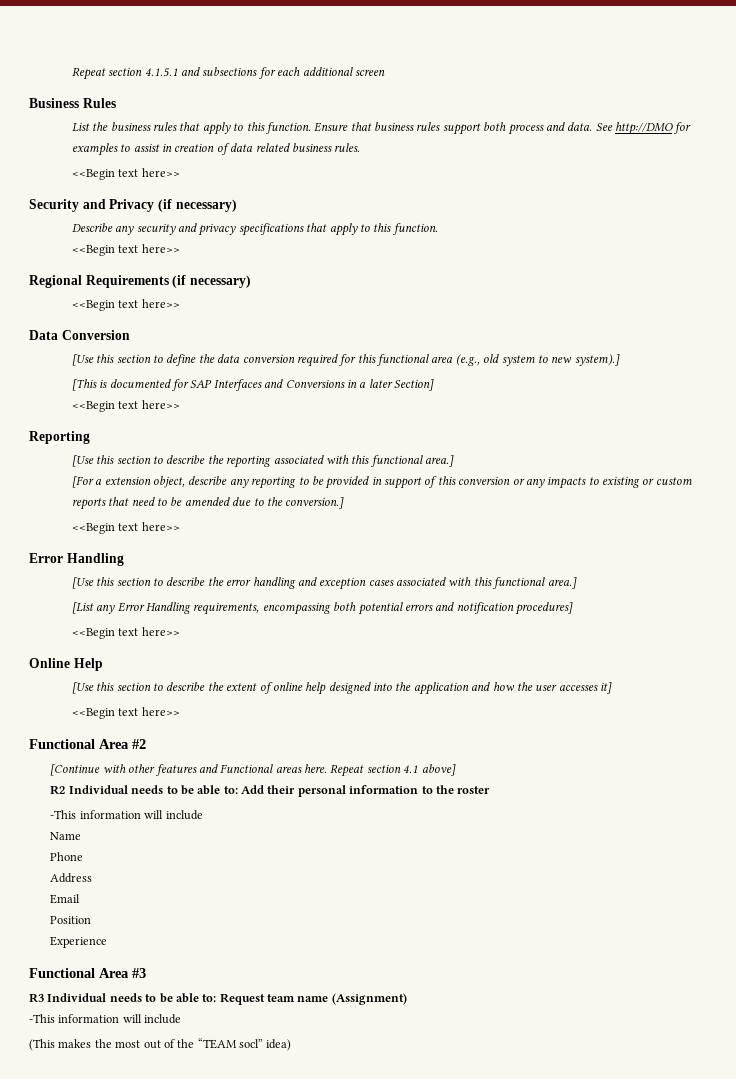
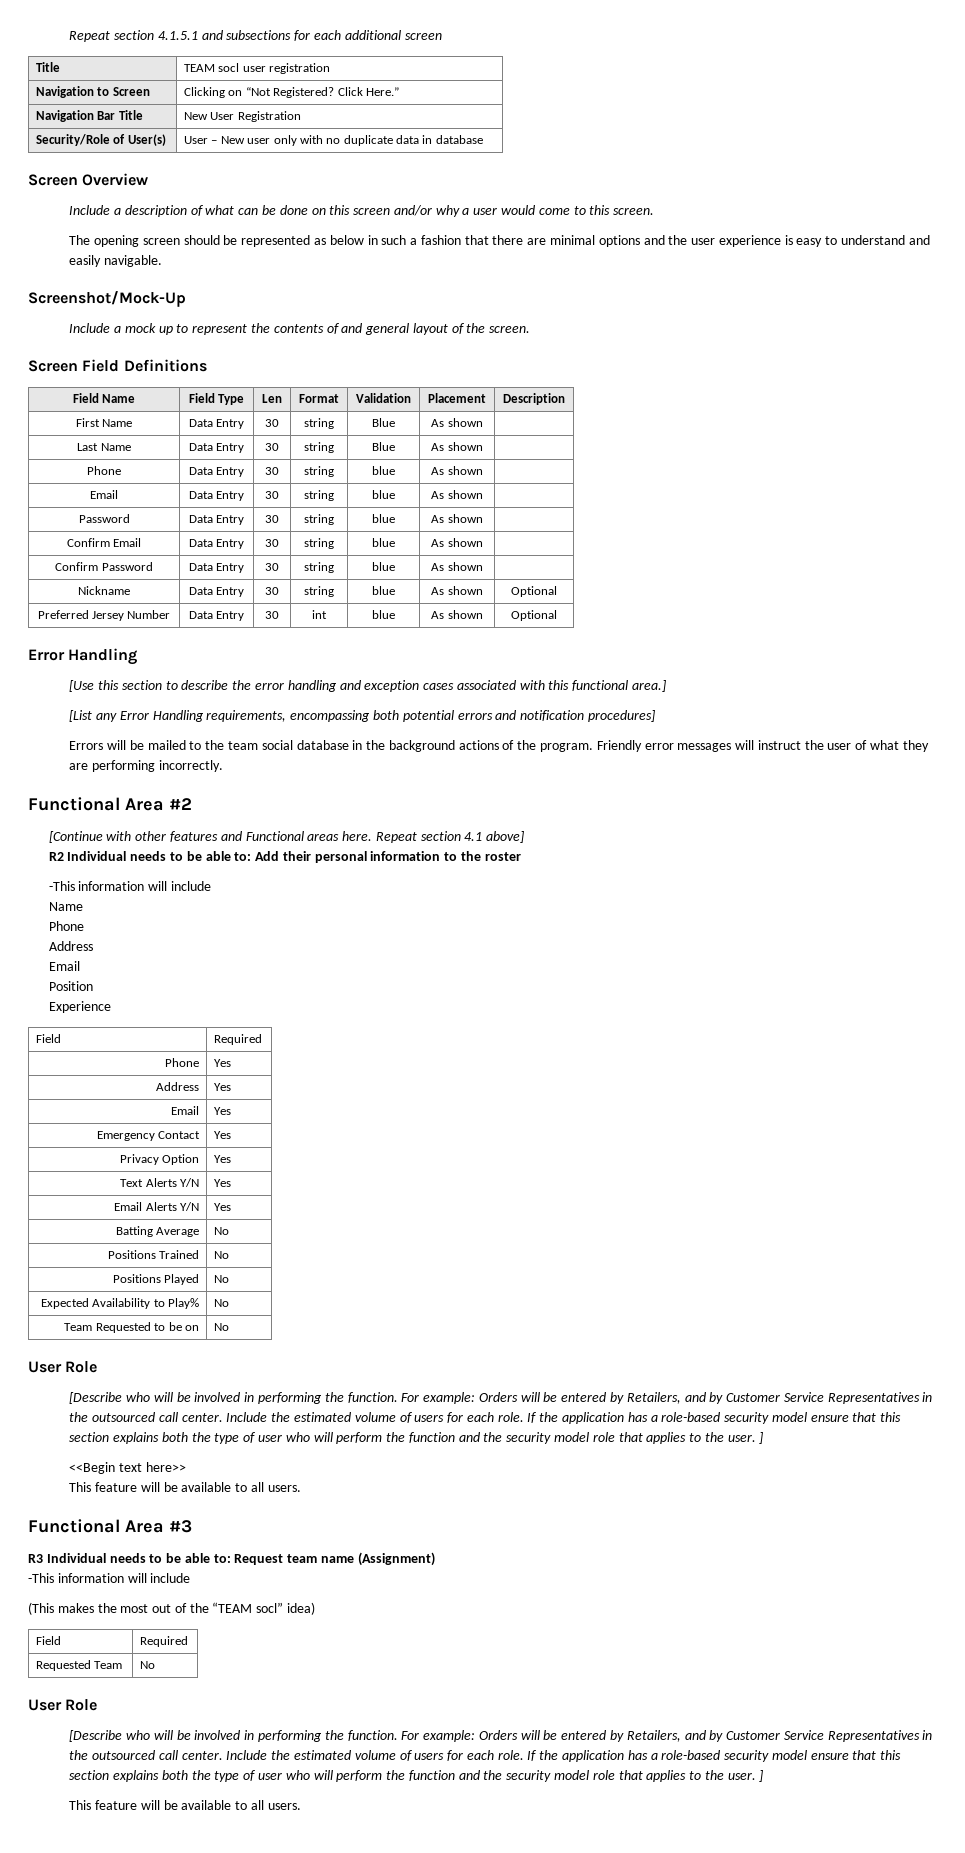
[29,98,116,108] [71,122,692,135] [71,143,361,156] [71,168,180,180] [29,199,237,212] [71,223,438,236] [71,244,180,256] [29,275,251,288] [71,299,180,311] [29,330,130,340] [71,354,620,367] [71,379,435,391] [71,400,180,412] [29,431,90,444] [71,455,455,468] [71,476,692,489] [71,497,345,510] [71,522,180,534] // Business Rules // List the business rules that apply to this function. Ensure that business rules support both process and data. See http://DMO for examples to assist in creation of data related business rules. // <<Begin text here>> // Security and Privacy (if necessary) // Describe any security and privacy specifications that apply to this function. // <<Begin text here>> // Regional Requirements (if necessary) // <<Begin text here>> // Data Conversion // [Use this section to define the data conversion required for this functional area (e.g., old system to new system).] // [This is documented for SAP Interfaces and Conversions in a later Section] // <<Begin text here>> // Reporting // [Use this section to describe the reporting associated with this functional area.] // [For a extension object, describe any reporting to be provided in support of this conversion or any impacts to existing or custom reports that need to be amended due to the conversion.] // <<Begin text here>> -> [36,62,61,72] [184,63,331,74] [36,86,150,98] [184,87,399,98] [36,110,143,122] [184,111,301,122] [36,134,166,146] [184,135,483,146] [28,173,149,186] [69,205,655,217] [69,235,930,247] [69,255,163,267] [28,291,186,307] [69,323,531,335] [28,359,207,372] [72,393,136,403] [188,393,245,405] [262,394,282,403] [299,394,339,403] [356,393,411,403] [428,393,486,403] [503,393,565,405] [75,418,133,427] [188,419,245,429] [265,419,279,427] [304,418,334,429] [372,418,395,427] [431,418,483,427] [77,443,131,451] [188,443,245,453] [265,443,279,451] [304,442,334,453] [372,442,395,451] [431,442,483,451] [87,466,121,475] [188,467,245,477] [265,467,279,475] [304,466,334,477] [372,466,395,475] [431,466,483,475] [90,490,118,499] [188,491,245,501] [265,491,279,499] [304,490,334,501] [372,490,395,499] [431,490,483,499] [78,514,130,523] [188,515,245,525] [265,515,279,523] [304,514,334,525] [372,514,395,523] [431,514,483,523] [66,538,142,547] [188,539,245,549] [265,539,279,547] [304,538,334,549] [372,538,395,547] [431,538,483,547] [55,562,153,571] [188,563,245,573] [265,563,279,571] [304,562,334,573] [372,562,395,571] [431,562,483,571] [78,586,130,595] [188,587,245,597] [265,587,279,595] [304,586,334,597] [372,586,395,595] [431,586,483,595] [511,586,557,597] [37,610,171,621] [188,611,245,621] [265,611,279,619] [312,610,327,619] [372,610,395,619] [431,610,483,619] [511,610,557,621] // Title | TEAM socl user registration // Navigation to Screen | Clicking on “Not Registered? Click Here.” // Navigation Bar Title | New User Registration // Security/Role of User(s) | User – New user only with no duplicate data in database // Screen Overview // Include a description of what can be done on this screen and/or why a user would come to this screen. // The opening screen should be represented as below in such a fashion that there are minimal options and the user experience is easy to understand and easily navigable. // Screenshot/Mock-Up // Include a mock up to represent the contents of and general layout of the screen. // Screen Field Definitions // Field Name | Field Type | Len | Format | Validation | Placement | Description // First Name | Data Entry | 30 | string | Blue | As shown | // Last Name | Data Entry | 30 | string | Blue | As shown | // Phone | Data Entry | 30 | string | blue | As shown | // Email | Data Entry | 30 | string | blue | As shown | // Password | Data Entry | 30 | string | blue | As shown | // Confirm Email | Data Entry | 30 | string | blue | As shown | // Confirm Password | Data Entry | 30 | string | blue | As shown | // Nickname | Data Entry | 30 | string | blue | As shown | Optional // Preferred Jersey Number | Data Entry | 30 | int | blue | As shown | Optional
[71,627,180,639] [29,658,103,671] [71,682,613,695] [71,707,180,719] <<Begin text here>> // Online Help // [Use this section to describe the extent of online help designed into the application and how the user accesses it] // <<Begin text here>> -> [69,740,929,752] [69,760,223,772] Errors will be mailed to the team social database in the background actions of the program. Friendly error messages will instruct the user of what they are performing incorrectly.
(108, 942) none -> [36,1034,62,1043] [214,1034,263,1045] [164,1058,199,1067] [214,1059,232,1067] [155,1082,199,1091] [214,1083,232,1091] [170,1106,199,1115] [214,1107,232,1115] [96,1131,200,1141] [214,1131,232,1139] [119,1154,199,1165] [214,1155,232,1163] [120,1178,199,1187] [214,1179,232,1187] [114,1202,199,1211] [214,1203,232,1211] [115,1226,199,1237] [214,1227,230,1235] [107,1250,199,1259] [214,1251,230,1259] [112,1274,199,1285] [214,1275,230,1283] [40,1298,199,1309] [214,1299,230,1307] [64,1322,199,1333] [214,1323,230,1331] [28,1361,98,1373] [69,1392,933,1404] [69,1412,902,1424] [69,1432,764,1444] [69,1462,186,1474] [69,1482,301,1492] // Field | Required // Phone | Yes // Address | Yes // Email | Yes // Emergency Contact | Yes // Privacy Option | Yes // Text Alerts Y/N | Yes // Email Alerts Y/N | Yes // Batting Average | No // Positions Trained | No // Positions Played | No // Expected Availability to Play% | No // Team Requested to be on | No // User Role // [Describe who will be involved in performing the function. For example: Orders will be entered by Retailers, and by Customer Service Representatives in the outsourced call center. Include the estimated volume of users for each role. If the application has a role-based security model ensure that this section explains both the type of user who will perform the function and the security model role that applies to the user. ] // <<Begin text here>> // This feature will be available to all users.
(292, 1045) none -> [36,1636,62,1645] [140,1636,189,1647] [36,1660,123,1671] [140,1661,156,1669] [28,1699,98,1711] [69,1730,933,1742] [69,1750,902,1762] [69,1770,764,1782] [69,1800,301,1810] // Field | Required // Requested Team | No // User Role // [Describe who will be involved in performing the function. For example: Orders will be entered by Retailers, and by Customer Service Representatives in the outsourced call center. Include the estimated volume of users for each role. If the application has a role-based security model ensure that this section explains both the type of user who will perform the function and the security model role that applies to the user. ] // This feature will be available to all users.

